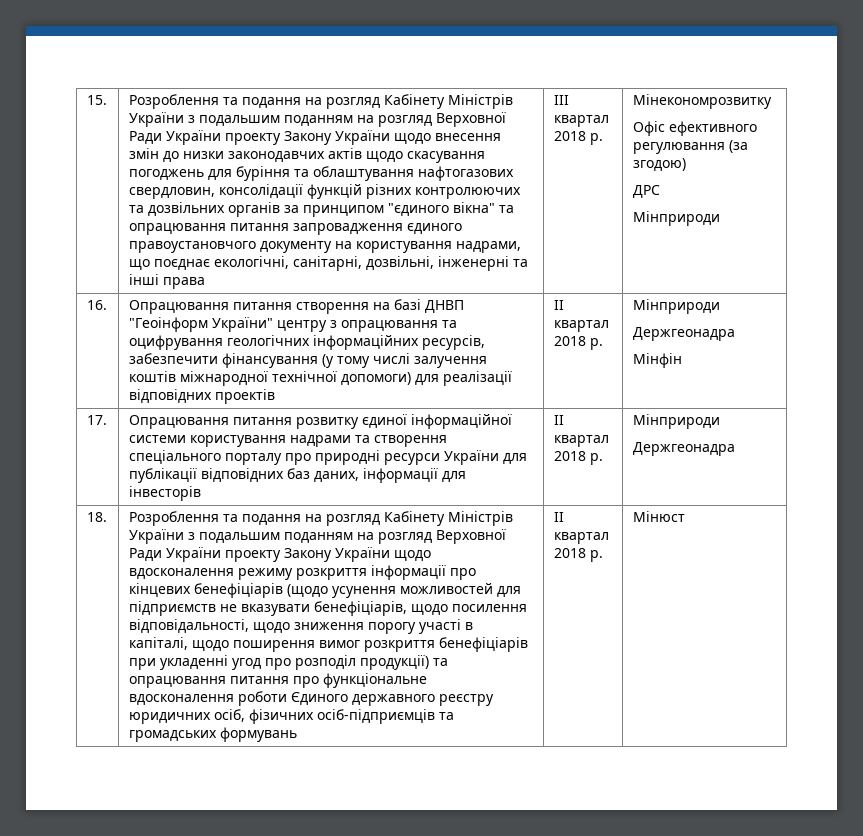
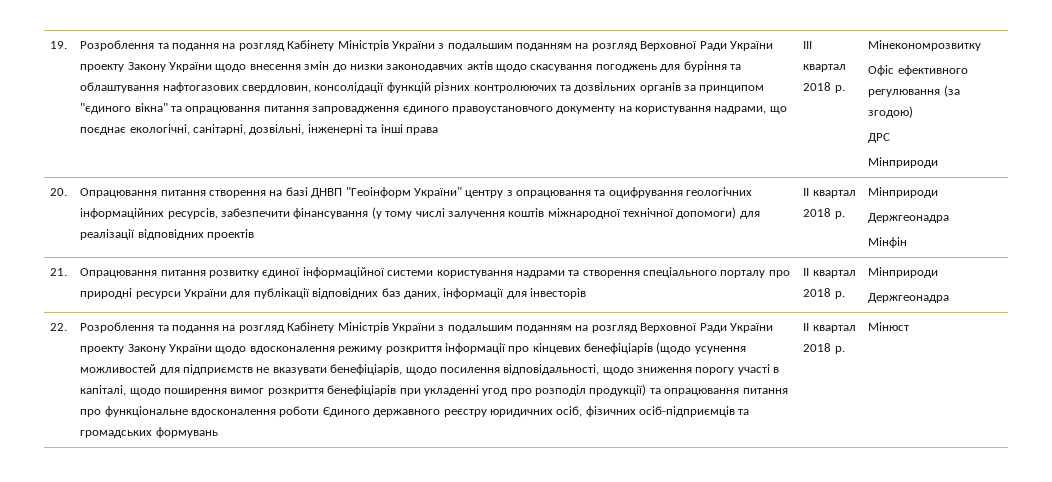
[86,95,107,105] 15. -> [50,41,68,49] 19.
[86,300,107,310] 16. -> [50,188,68,196] 20.
[86,415,107,425] 17. -> [50,268,68,276] 21.
[86,512,107,522] 18. -> [50,323,68,331] 22.

